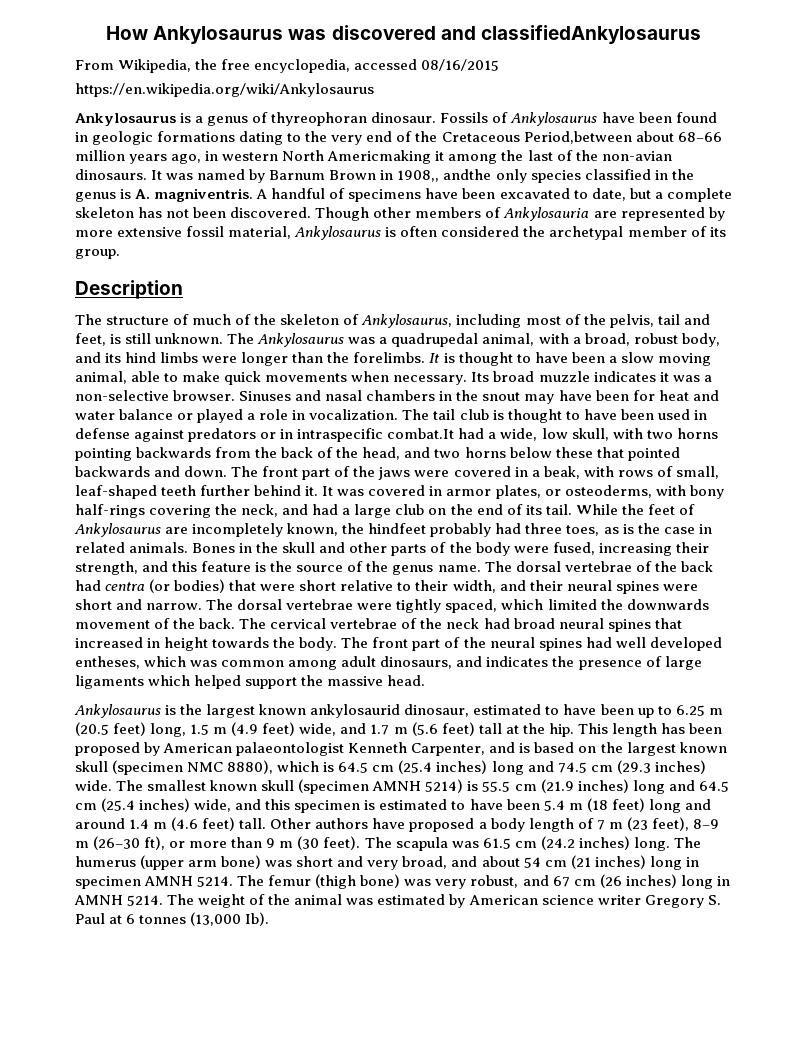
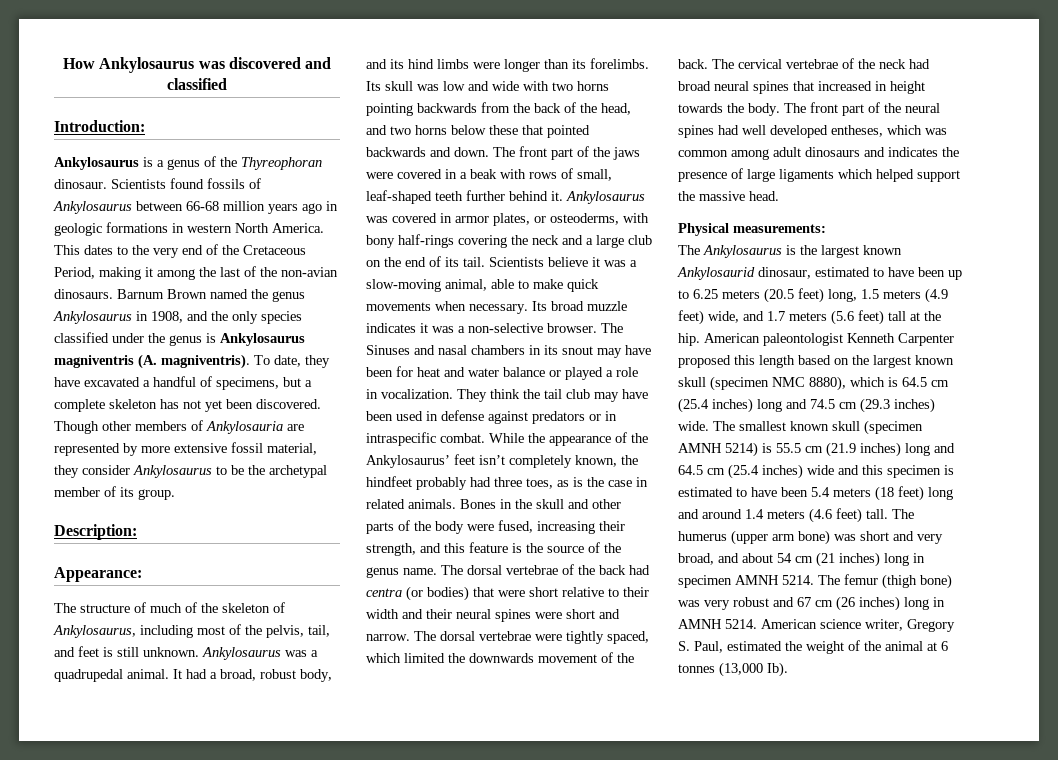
[480,25,701,44] [75,59,500,73] [75,83,374,97] classifiedAnkylosaurus // From Wikipedia, the free encyclopedia, accessed 08/16/2015 // https://en.wikipedia.org/wiki/Ankylosaurus -> [167,78,227,90] [54,120,145,132] classified // Introduction:
[271,112,717,126] [75,131,284,145] thyreophoran dinosaur. Fossils of Ankylosaurus have been found in geologic formations dating -> [220,157,322,170] [54,178,261,189] [53,201,338,214] [54,222,324,236] [54,245,113,255] the Thyreophoran dinosaur. Scientists found fossils of Ankylosaurus between 66-68 million years ago in geologic formations in western North America. This dates
[523,131,722,144] [75,150,432,164] Period,between about 68–66 million years ago, in western North Americmaking -> [54,267,141,280] Period, making
[151,169,492,183] It was named by Barnum Brown in 1908,, andthe -> [117,289,305,302] [53,311,228,324] Barnum Brown named the genus Ankylosaurus in 1908, and the
[654,170,668,180] in -> [112,333,144,343] under
[135,188,626,202] A. magniventris. A handful of specimens have been excavated to date, -> [220,333,305,346] [54,354,330,369] [54,376,279,390] Ankylosaurus magniventris (A. magniventris). To date, they have excavated a handful of specimens,
(190, 213) none -> [205,400,222,412] yet
[294,226,520,240] Ankylosaurus is often considered -> [54,465,244,478] they consider Ankylosaurus to be
[75,280,183,299] Description -> [54,524,137,540] [54,567,142,582] Description: // Appearance:
[657,314,710,325] [75,333,106,346] tail and feet, -> [308,625,330,637] [54,646,99,657] tail, and feet
[227,333,255,344] The -> (199, 652) none
[482,333,569,346] animal, with -> [127,669,207,679] animal. It had
[327,352,711,366] [75,371,712,385] [75,390,719,404] [75,409,707,423] [75,428,609,442] the forelimbs. It is thought to have been a slow moving animal, able to make quick movements when necessary. Its broad muzzle indicates it was a non-selective browser. Sinuses and nasal chambers in the snout may have been for heat and water balance or played a role in vocalization. The tail club is thought to have been used in defense against predators or in intraspecific combat.It had a wide, low skull, -> [572,58,649,69] [366,81,519,91] its forelimbs. Its skull was low and wide
[543,466,580,479] beak, -> [470,169,497,179] beak
[322,486,334,496] It -> [566,191,645,204] Ankylosaurus
[241,504,339,517] neck, and had -> [532,235,583,245] neck and
[575,504,695,515] [74,523,284,537] While the feet of Ankylosaurus are incompletely -> [489,257,637,267] [366,279,599,292] [366,301,627,314] [366,323,623,333] [366,345,651,358] [366,366,638,380] [366,389,648,402] [366,410,617,424] [366,432,648,446] [366,454,572,468] Scientists believe it was a slow-moving animal, able to make quick movements when necessary. Its broad muzzle indicates it was a non-selective browser. The Sinuses and nasal chambers in its snout may have been for heat and water balance or played a role in vocalization. They think the tail club may have been used in defense against predators or in intraspecific combat. While the appearance of the Ankylosaurus’ feet isn’t completely
[452,580,496,593] width, -> [366,609,399,619] width
[380,656,453,669] dinosaurs, -> [805,147,860,157] dinosaurs
(426, 680) none -> [678,223,826,236] [678,245,700,255] Physical measurements: // The
[310,704,401,718] ankylosaurid -> [677,267,755,280] Ankylosaurid
[708,708,723,715] m -> [722,290,760,299] meters
[213,727,228,734] m -> [883,290,921,299] meters
[393,727,408,734] m -> [789,312,827,321] meters
[577,723,722,737] [75,742,531,756] This length has been proposed by American palaeontologist Kenneth Carpenter, and is -> [704,333,954,346] [678,355,795,368] American paleontologist Kenneth Carpenter proposed this length
[194,799,232,812] wide, -> [807,465,834,475] wide
[568,803,583,810] m -> [833,488,871,497] meters
[153,822,168,829] m -> [767,510,805,519] meters
[270,817,719,832] [75,836,670,851] Other authors have proposed a body length of 7 m (23 feet), 8–9 m (26–30 ft), or more than 9 m (30 feet). The scapula was 61.5 cm (24.2 inches) long. -> (888, 514) none
[470,875,519,888] robust, -> [733,597,769,607] robust
[167,894,721,908] [75,913,105,924] The weight of the animal was estimated by American science writer Gregory S. Paul -> [761,619,955,632] [678,640,923,654] American science writer, Gregory S. Paul, estimated the weight of the animal

